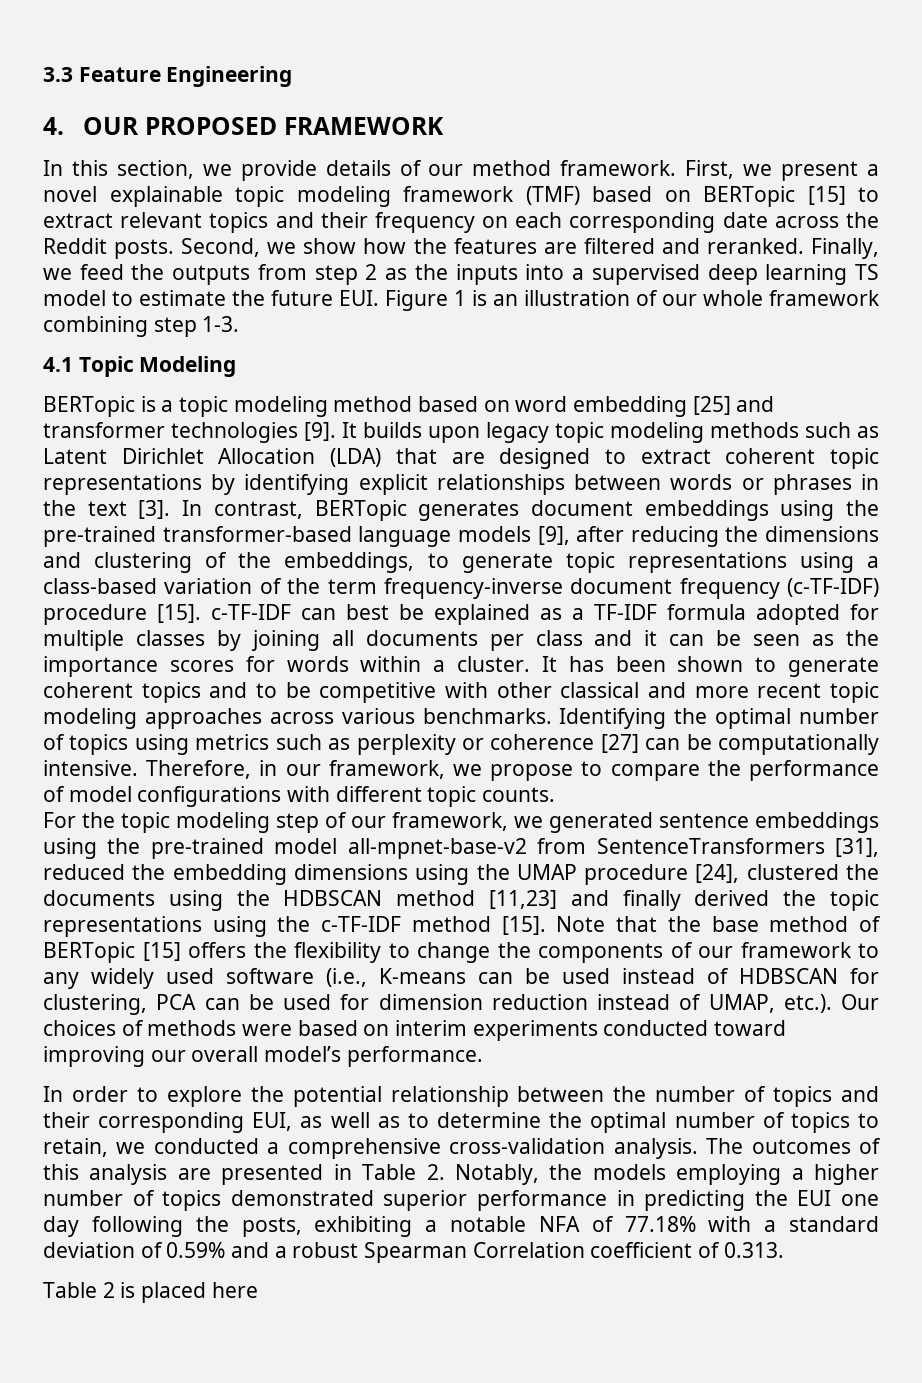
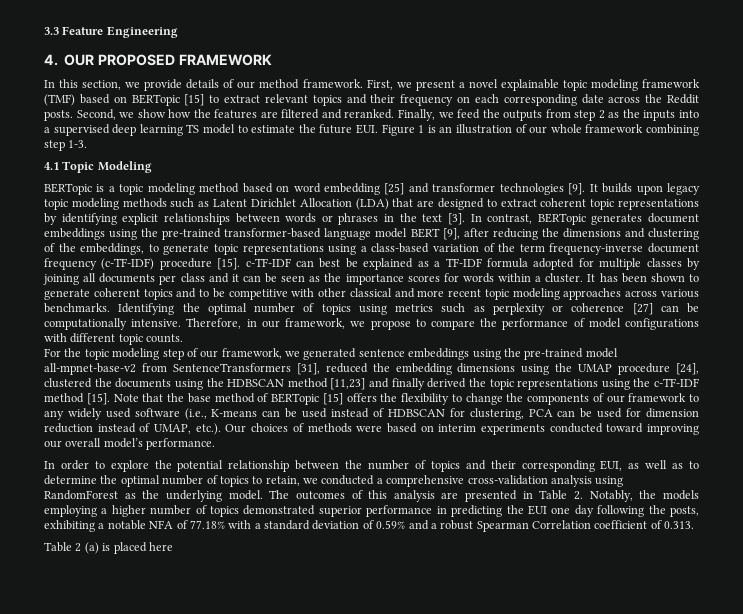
[457,526,531,542] models -> [375,228,440,238] model BERT
[613,1138,698,1159] analysis. -> [550,475,624,487] [44,490,263,502] analysis using RandomForest as the underlying model.
(115, 1290) none -> [84,542,99,554] (a)

